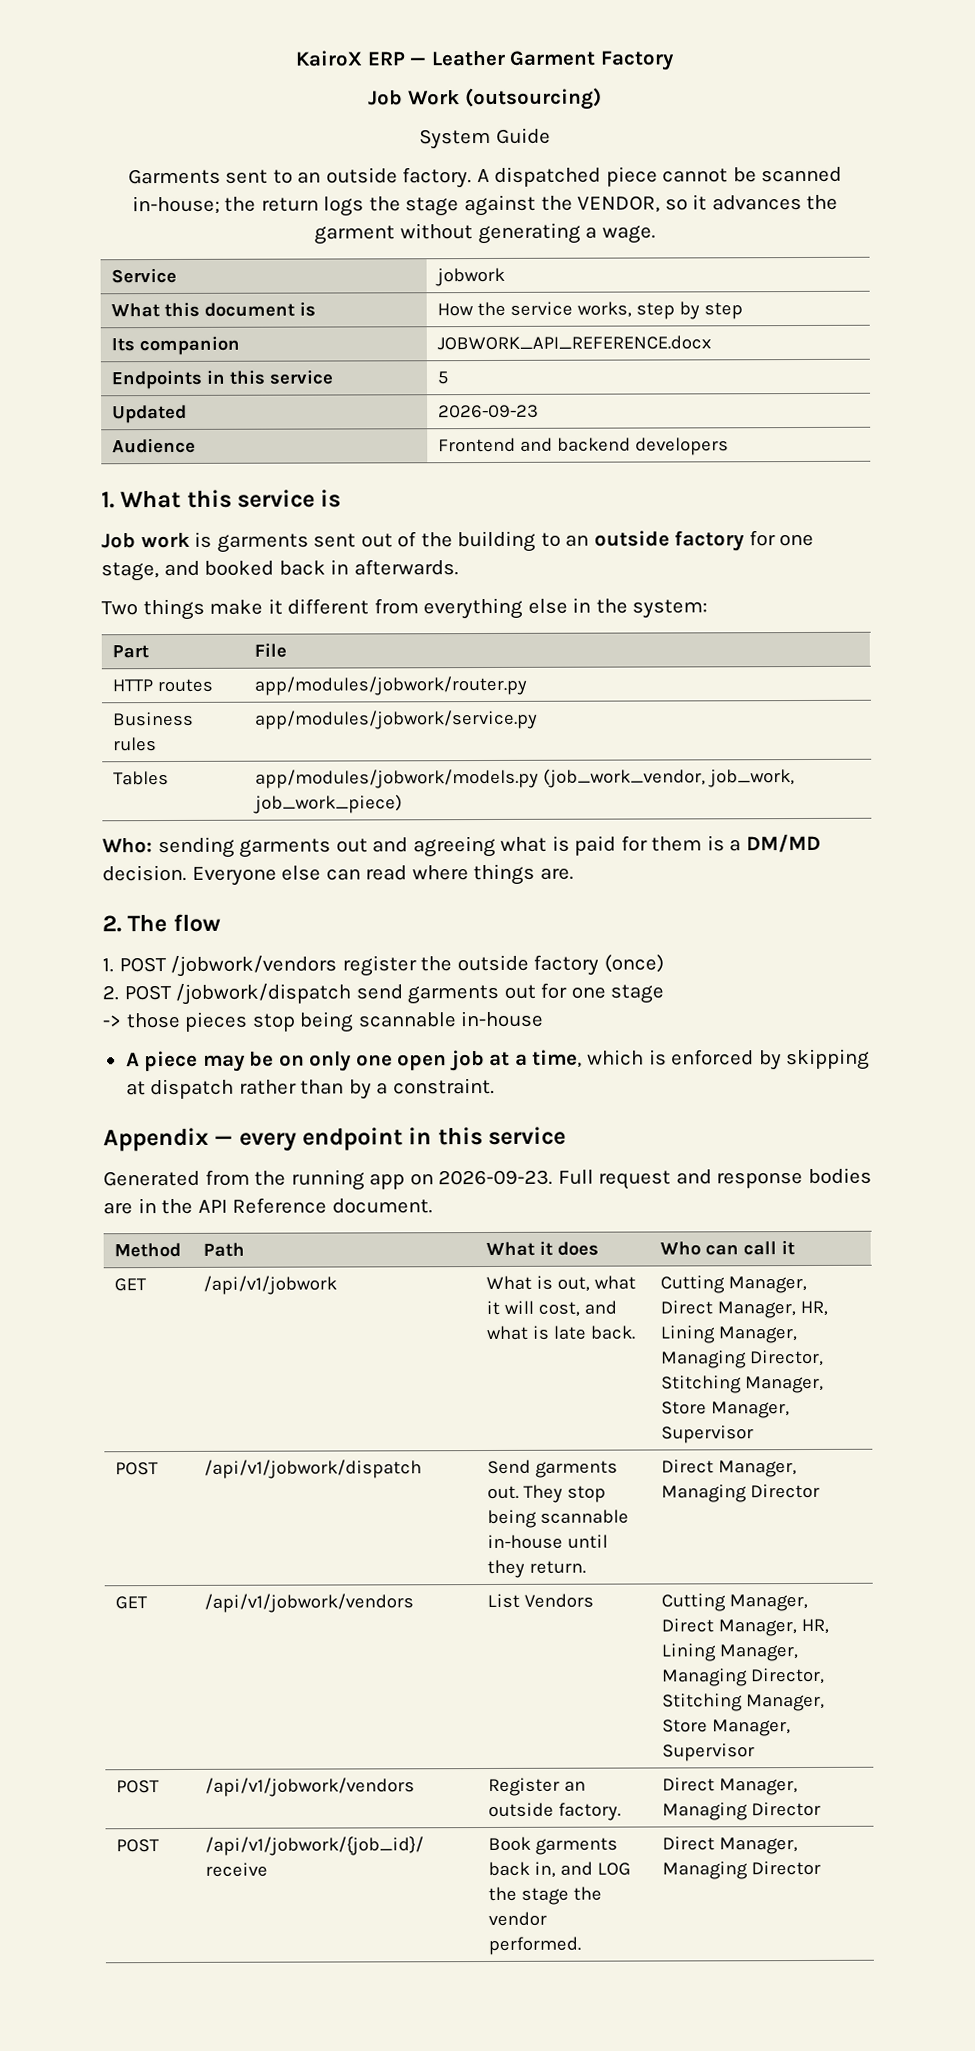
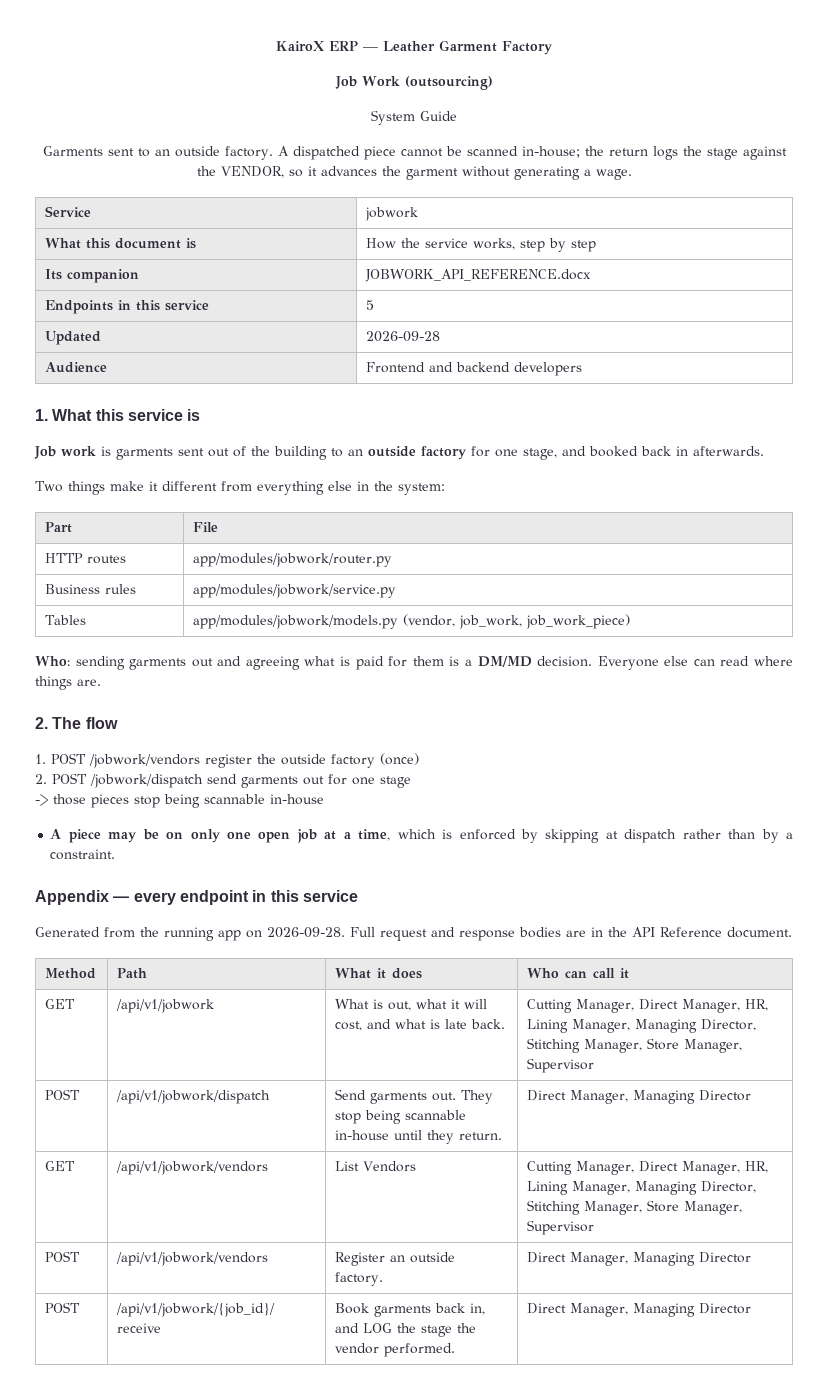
[438,404,540,419] 2026-09-23 -> [366,331,441,342] 2026-09-28
[543,768,707,788] (job_work_vendor, -> [403,614,456,627] (vendor,
[438,1169,554,1186] 2026-09-23. -> [267,927,345,938] 2026-09-28.

